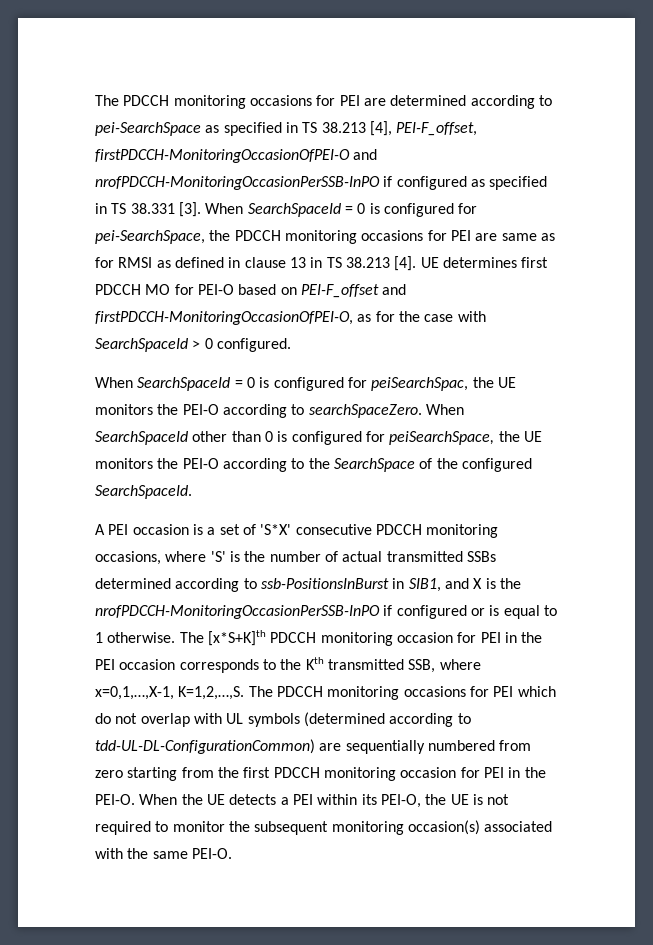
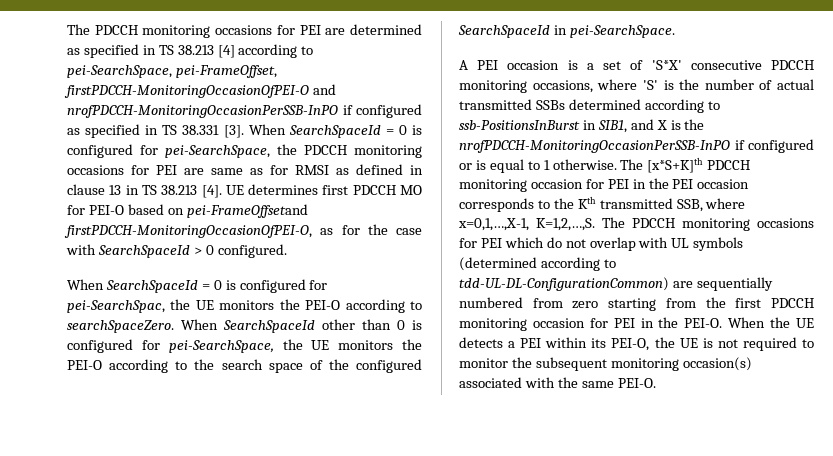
[470,95,552,109] [95,122,201,136] according to pei-SearchSpace -> (422, 29) none
[369,121,478,136] [4], PEI-F_offset, -> [217,44,314,58] [67,65,277,78] [4] according to pei-SearchSpace, pei-FrameOffset,
[300,284,407,298] PEI-F_offset and -> [186,204,308,218] pei-FrameOffsetand
[371,377,469,391] peiSearchSpac, -> [67,300,165,313] pei-SearchSpac,
[389,431,495,445] peiSearchSpace, -> [168,340,274,353] pei-SearchSpace,
[333,458,415,472] SearchSpace -> [221,359,303,373] search space
[95,485,192,499] SearchSpaceId. -> [458,25,675,38] SearchSpaceId in pei-SearchSpace.

